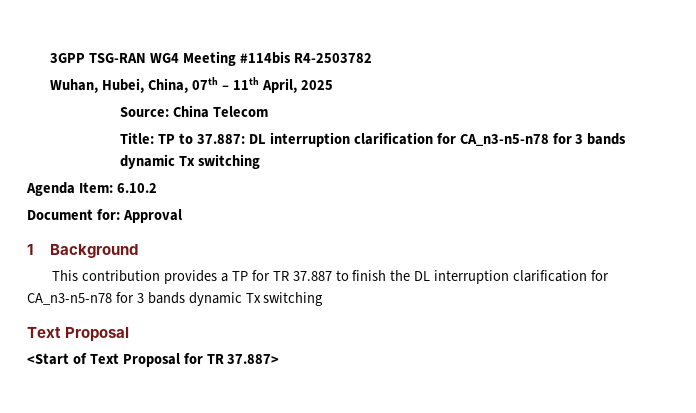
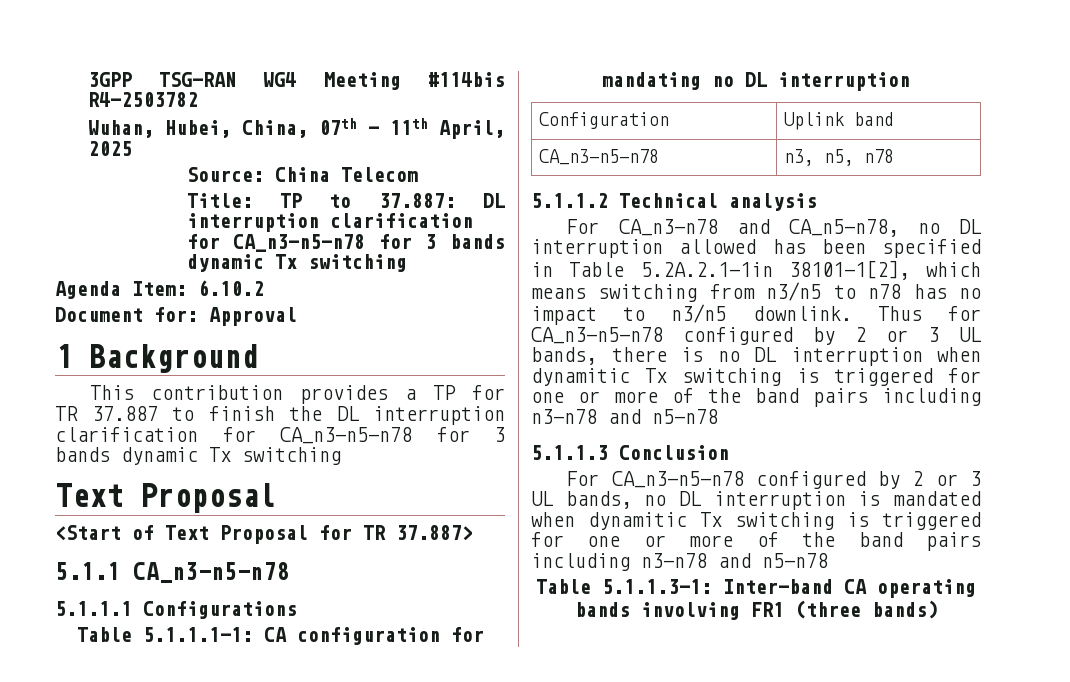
(280, 359) none -> [55,562,289,583] [55,601,297,619] [76,627,484,645] [602,72,910,91] [538,112,669,129] [783,112,894,130] [538,149,659,165] [783,149,894,166] [531,193,817,211] [566,219,981,237] [531,239,981,258] [531,260,981,280] [531,282,981,302] [531,304,981,325] [531,327,981,345] [531,347,981,366] [531,368,981,386] [531,388,981,407] [531,409,718,424] [531,445,729,460] [566,471,981,489] [531,491,981,510] [531,512,981,530] [531,532,981,551] [531,553,828,571] [536,579,976,598] [574,600,938,620] // 5.1.1 CA_n3-n5-n78 // 5.1.1.1 Configurations // Table 5.1.1.1-1: CA configuration for mandating no DL interruption // Configuration | Uplink band // CA_n3-n5-n78 | n3, n5, n78 // 5.1.1.2 Technical analysis // For CA_n3-n78 and CA_n5-n78, no DL interruption allowed has been specified in Table 5.2A.2.1-1in 38101-1[2], which means switching from n3/n5 to n78 has no impact to n3/n5 downlink. Thus for CA_n3-n5-n78 configured by 2 or 3 UL bands, there is no DL interruption when dynamitic Tx switching is triggered for one or more of the band pairs including n3-n78 and n5-n78 // 5.1.1.3 Conclusion // For CA_n3-n5-n78 configured by 2 or 3 UL bands, no DL interruption is mandated when dynamitic Tx switching is triggered for one or more of the band pairs including n3-n78 and n5-n78 // Table 5.1.1.3-1: Inter-band CA operating bands involving FR1 (three bands)

